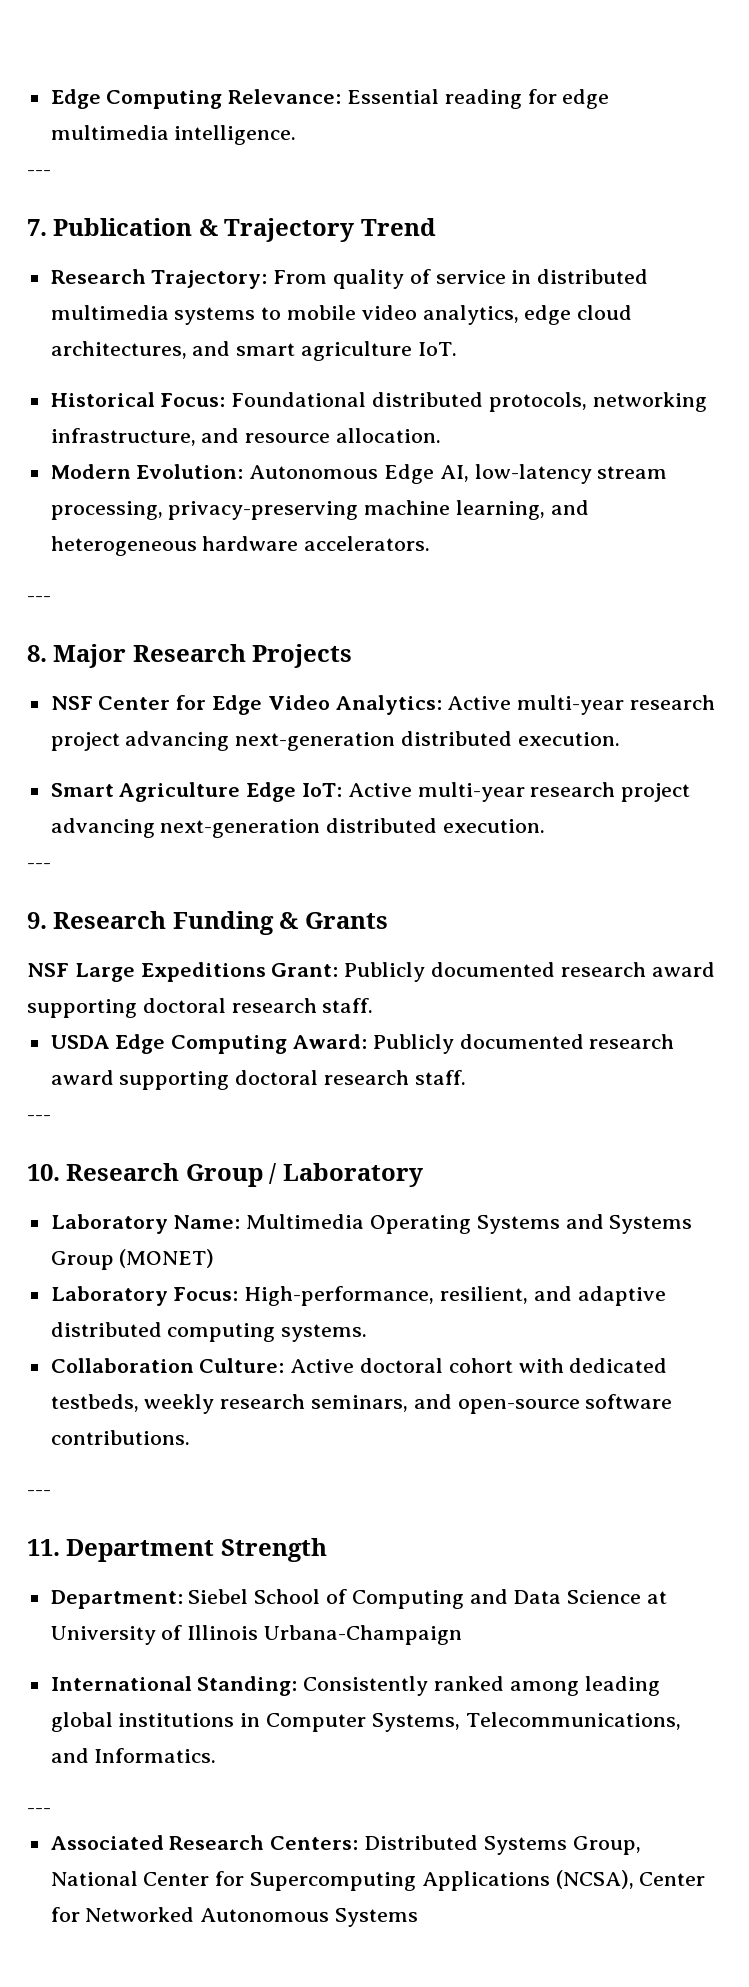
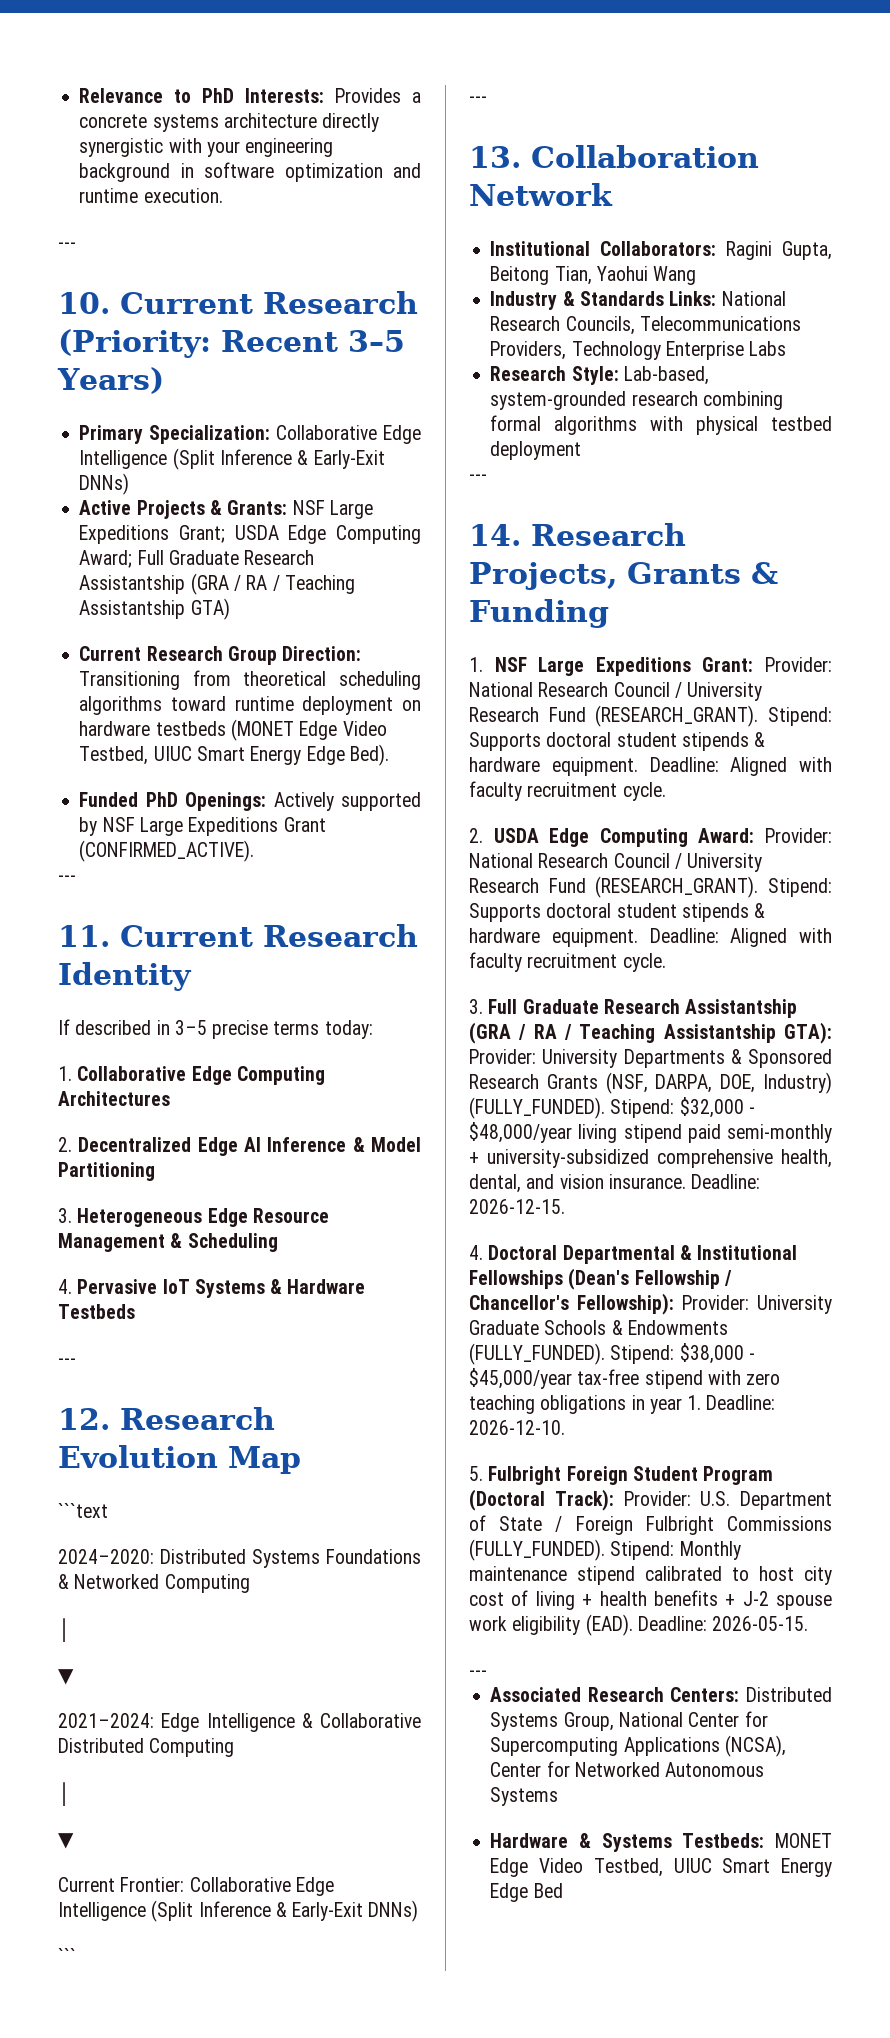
[50,89,610,109] [50,125,297,145] [27,170,51,176] [27,218,436,242] [50,269,649,289] [50,305,633,325] [50,341,457,361] [50,392,707,412] [50,428,442,446] [50,464,668,484] [50,500,589,520] [50,536,431,556] [27,596,51,602] [27,644,353,668] [50,695,716,715] [50,731,620,751] [50,782,691,802] [50,818,546,838] [27,863,51,869] [27,911,167,929] Edge Computing Relevance: Essential reading for edge multimedia intelligence. // --- // 7. Publication & Trajectory Trend // Research Trajectory: From quality of service in distributed multimedia systems to mobile video analytics, edge cloud architectures, and smart agriculture IoT. // Historical Focus: Foundational distributed protocols, networking infrastructure, and resource allocation. // Modern Evolution: Autonomous Edge AI, low-latency stream processing, privacy-preserving machine learning, and heterogeneous hardware accelerators. // --- // 8. Major Research Projects // NSF Center for Edge Video Analytics: Active multi-year research project advancing next-generation distributed execution. // Smart Agriculture Edge IoT: Active multi-year research project advancing next-generation distributed execution. // --- // 9. Research -> [79,88,422,103] [79,113,380,132] [79,138,334,157] [79,162,421,182] [79,188,223,203] [58,242,76,249] [58,291,418,314] [58,329,405,358] [57,367,164,394] [79,425,421,444] [79,448,385,470] [79,473,130,495] [79,500,373,519] [79,525,421,544] [79,550,315,568] [79,573,355,595] [79,598,230,620] [79,646,362,665] [79,670,421,690] [79,696,421,715] [79,719,387,741] [79,744,389,766] [79,792,421,811] [79,817,326,836] [79,840,255,862] [58,875,76,882] [58,924,418,947] [58,962,192,991] [58,1019,373,1039] [58,1066,325,1085] [58,1091,170,1106] [58,1137,421,1156] [58,1162,155,1181] [58,1208,329,1227] [58,1233,278,1252] [58,1279,366,1298] [58,1304,135,1319] [58,1358,76,1365] [58,1407,275,1430] [58,1445,301,1474] [58,1503,108,1518] [58,1549,421,1568] [58,1574,250,1593] [58,1618,70,1642] [58,1669,74,1685] [58,1713,421,1732] [58,1738,235,1757] [58,1782,70,1806] [58,1833,74,1849] [58,1877,334,1896] [58,1900,419,1922] [58,1948,76,1963] [469,96,487,103] [469,145,759,168] [469,183,613,206] [490,241,832,260] [490,266,697,285] [490,291,786,310] [490,316,801,335] [490,341,787,360] [490,366,709,385] [490,391,783,410] [490,415,832,435] [490,441,582,460] [469,474,487,481] [469,523,686,546] [469,562,778,590] Relevance to PhD Interests: Provides a concrete systems architecture directly synergistic with your engineering background in software optimization and runtime execution. // --- // 10. Current Research (Priority: Recent 3–5 Years) // Primary Specialization: Collaborative Edge Intelligence (Split Inference & Early-Exit DNNs) // Active Projects & Grants: NSF Large Expeditions Grant; USDA Edge Computing Award; Full Graduate Research Assistantship (GRA / RA / Teaching Assistantship GTA) // Current Research Group Direction: Transitioning from theoretical scheduling algorithms toward runtime deployment on hardware testbeds (MONET Edge Video Testbed, UIUC Smart Energy Edge Bed). // Funded PhD Openings: Actively supported by NSF Large Expeditions Grant (CONFIRMED_ACTIVE). // --- // 11. Current Research Identity // If described in 3–5 precise terms today: // 1. Collaborative Edge Computing Architectures // 2. Decentralized Edge AI Inference & Model Partitioning // 3. Heterogeneous Edge Resource Management & Scheduling // 4. Pervasive IoT Systems & Hardware Testbeds // --- // 12. Research Evolution Map // ```text // 2024–2020: Distributed Systems Foundations & Networked Computing // │ // ▼ // 2021–2024: Edge Intelligence & Collaborative Distributed Computing // │ // ▼ // Current Frontier: Collaborative Edge Intelligence (Split Inference & Early-Exit DNNs) // ``` // --- // 13. Collaboration Network // Institutional Collaborators: Ragini Gupta, Beitong Tian, Yaohui Wang // Industry & Standards Links: National Research Councils, Telecommunications Providers, Technology Enterprise Labs // Research Style: Lab-based, system-grounded research combining formal algorithms with physical testbed deployment // --- // 14. Research Projects, Grants &
[279,912,388,929] & Grants // -> [469,657,483,672] // 1.
[344,962,715,982] [27,998,374,1018] [50,1034,675,1054] [50,1070,466,1090] [27,1115,51,1121] [27,1163,423,1187] [50,1214,693,1234] [50,1249,215,1270] [50,1286,666,1306] [50,1322,368,1342] [50,1358,668,1373] [50,1394,673,1414] [50,1430,190,1445] [27,1490,51,1496] [27,1538,327,1562] [50,1589,668,1609] [50,1625,463,1645] [50,1676,660,1696] [50,1712,681,1732] [50,1748,217,1763] Publicly documented research award supporting doctoral research staff. // USDA Edge Computing Award: Publicly documented research award supporting doctoral research staff. // --- // 10. Research Group / Laboratory // Laboratory Name: Multimedia Operating Systems and Systems Group (MONET) // Laboratory Focus: High-performance, resilient, and adaptive distributed computing systems. // Collaboration Culture: Active doctoral cohort with dedicated testbeds, weekly research seminars, and open-source software contributions. // --- // 11. Department Strength // Department: Siebel School of Computing and Data Science at University of Illinois Urbana-Champaign // International Standing: Consistently ranked among leading global institutions in Computer Systems, Telecommunications, and Informatics. -> [765,657,832,672] [469,682,763,701] [469,705,832,727] [469,732,766,751] [469,757,832,776] [469,781,666,801] [469,828,832,847] [469,853,763,872] [469,876,832,898] [469,903,766,922] [469,928,832,947] [469,952,666,972] [469,999,798,1018] [469,1022,832,1044] [469,1049,832,1068] [469,1072,832,1094] [469,1097,755,1119] [469,1122,832,1143] [469,1149,832,1168] [469,1174,761,1193] [469,1199,565,1214] [469,1245,798,1264] [469,1268,732,1290] [469,1293,832,1315] [469,1320,728,1335] [469,1343,755,1365] [469,1368,781,1389] [469,1395,776,1414] [469,1420,565,1435] [469,1466,774,1485] [469,1489,832,1511] [469,1515,832,1535] [469,1539,741,1561] [469,1566,832,1585] [469,1590,832,1610] [469,1614,809,1636] Provider: National Research Council / University Research Fund (RESEARCH_GRANT). Stipend: Supports doctoral student stipends & hardware equipment. Deadline: Aligned with faculty recruitment cycle. // 2. USDA Edge Computing Award: Provider: National Research Council / University Research Fund (RESEARCH_GRANT). Stipend: Supports doctoral student stipends & hardware equipment. Deadline: Aligned with faculty recruitment cycle. // 3. Full Graduate Research Assistantship (GRA / RA / Teaching Assistantship GTA): Provider: University Departments & Sponsored Research Grants (NSF, DARPA, DOE, Industry) (FULLY_FUNDED). Stipend: $32,000 - $48,000/year living stipend paid semi-monthly + university-subsidized comprehensive health, dental, and vision insurance. Deadline: 2026-12-15. // 4. Doctoral Departmental & Institutional Fellowships (Dean's Fellowship / Chancellor's Fellowship): Provider: University Graduate Schools & Endowments (FULLY_FUNDED). Stipend: $38,000 - $45,000/year tax-free stipend with zero teaching obligations in year 1. Deadline: 2026-12-10. // 5. Fulbright Foreign Student Program (Doctoral Track): Provider: U.S. Department of State / Foreign Fulbright Commissions (FULLY_FUNDED). Stipend: Monthly maintenance stipend calibrated to host city cost of living + health benefits + J-2 spouse work eligibility (EAD). Deadline: 2026-05-15.
(419, 1917) none -> [490,1833,832,1852] [490,1858,832,1877] [490,1883,563,1902] // Hardware & Systems Testbeds: MONET Edge Video Testbed, UIUC Smart Energy Edge Bed

